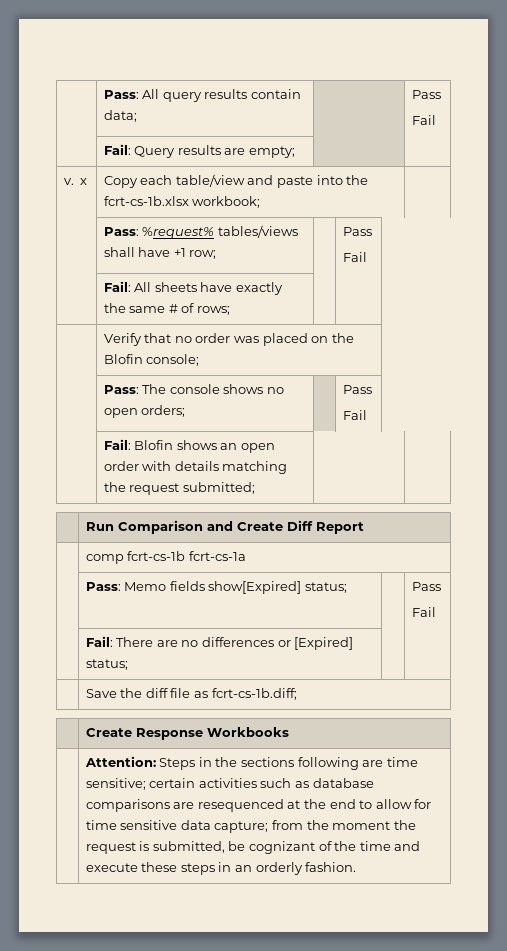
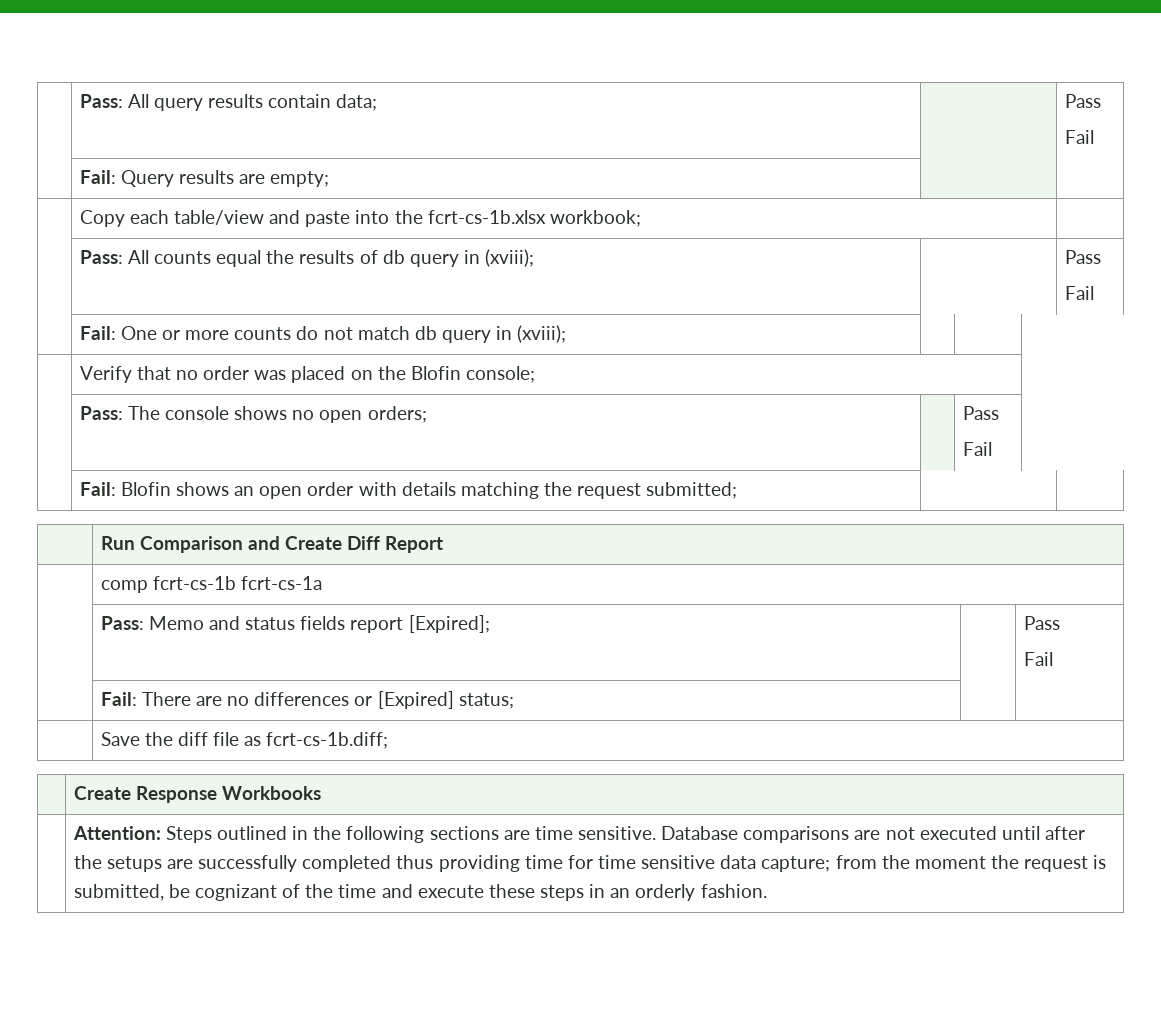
[63,178,88,185] v. x -> (330, 179) none
[142,225,298,239] [103,247,217,259] [342,227,372,236] [342,252,367,262] [103,281,284,295] [103,303,231,315] %request% tables/views shall have +1 row; | | Pass // Fail // | Fail: All sheets have exactly the same # of rows; -> [127,249,535,267] [1064,250,1101,264] [1064,286,1094,300] [79,325,567,343] All counts equal the results of db query in (xviii); | | Pass // Fail // | Fail: One or more counts do not match db query in (xviii);
[169,581,348,594] fields show[Expired] status; -> [209,615,490,633] and status fields report [Expired];
(196, 764) none -> [217,826,288,840] outlined
[241,757,418,770] [85,778,374,790] [85,799,412,812] sections following are time sensitive; certain activities such as database comparisons are resequenced at the end to allow -> [346,826,1085,843] [73,855,563,872] following sections are time sensitive. Database comparisons are not executed until after the setups are successfully completed thus providing time

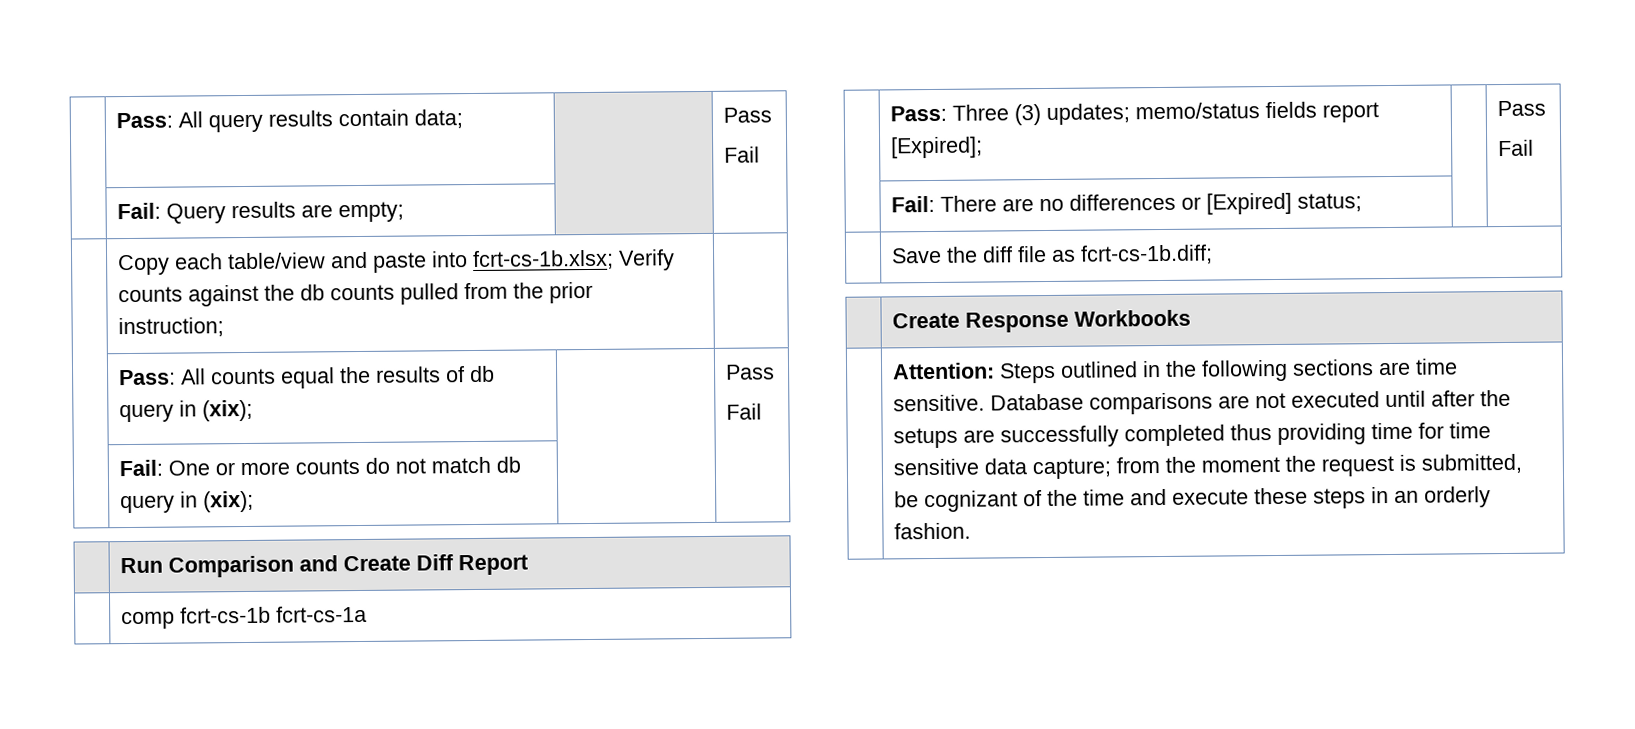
[394,210,641,227] the fcrt-cs-1b.xlsx workbook; -> [472,249,676,271] [118,281,594,307] [118,317,225,338] fcrt-cs-1b.xlsx; Verify counts against the db counts pulled from the prior instruction;
[485,249,535,267] (xviii); -> [202,399,254,422] (xix);
[517,325,567,343] [79,366,535,383] [79,406,427,423] [962,406,999,420] [962,442,992,456] [79,482,738,499] (xviii); | | // | Verify that no order was placed on the Blofin console; // | Pass: The console shows no open orders; | | Pass // Fail // | Fail: Blofin shows an open order with details matching the request submitted; -> [203,490,255,513] (xix);
[148,616,296,630] Memo and status -> [952,102,1261,126] Three (3) updates; memo/status

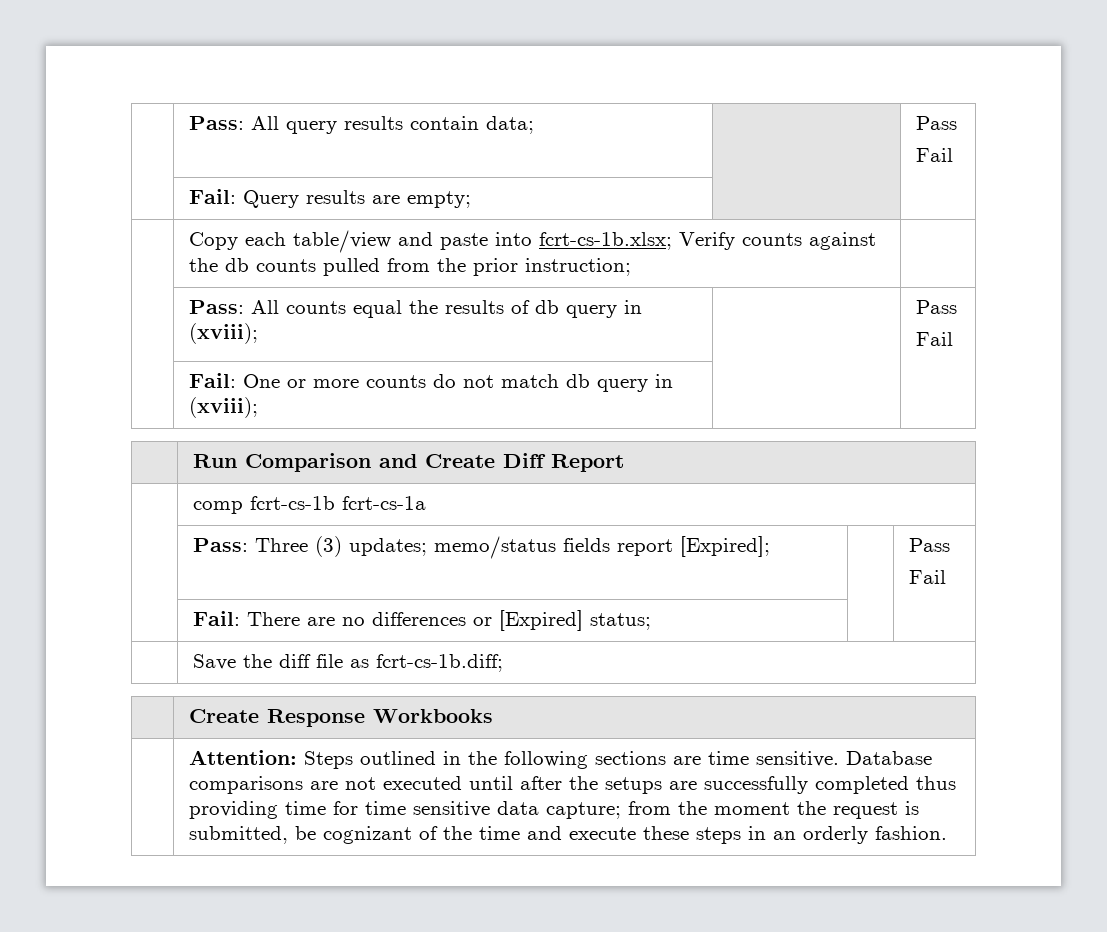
[202,399,254,422] (xix); -> [189,323,259,344] (xviii);
[203,490,255,513] (xix); -> [189,397,259,418] (xviii);

